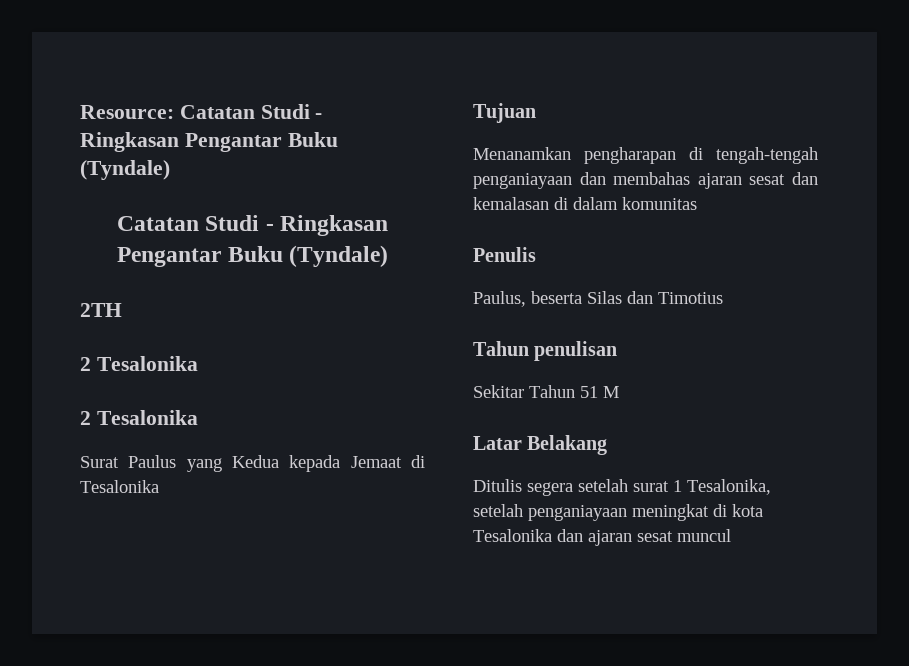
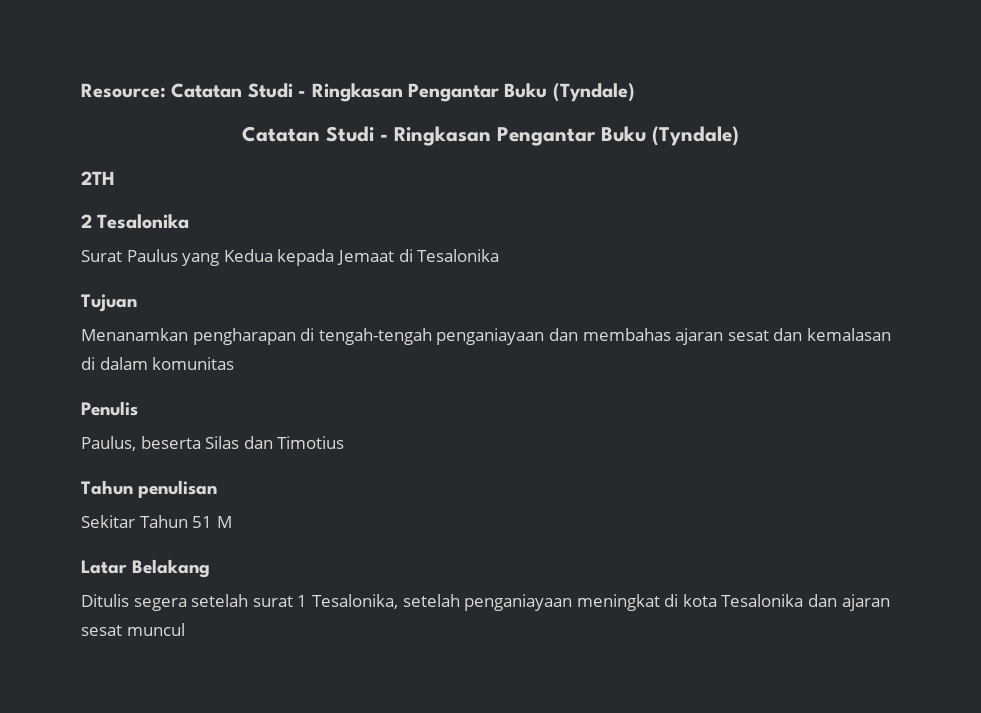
[80,410,198,425] // 2 Tesalonika -> (190, 221) none

